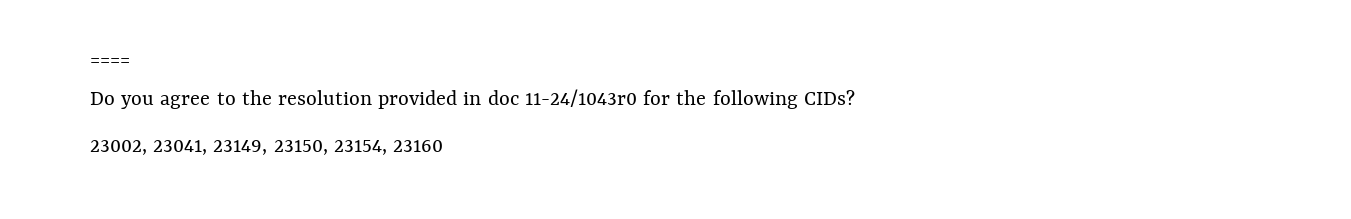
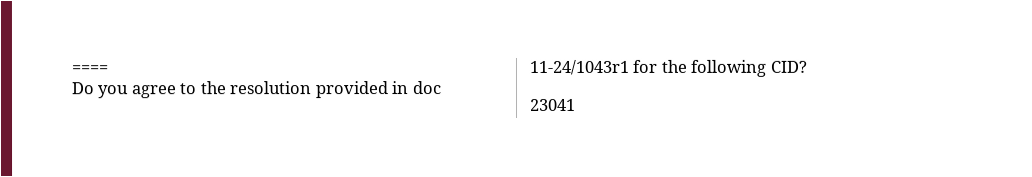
[524,89,637,107] 11-24/1043r0 -> [529,59,629,75] 11-24/1043r1
[803,90,855,105] [90,140,444,155] CIDs? // 23002, 23041, 23149, 23150, 23154, 23160 -> [769,60,807,73] [530,98,576,111] CID? // 23041

